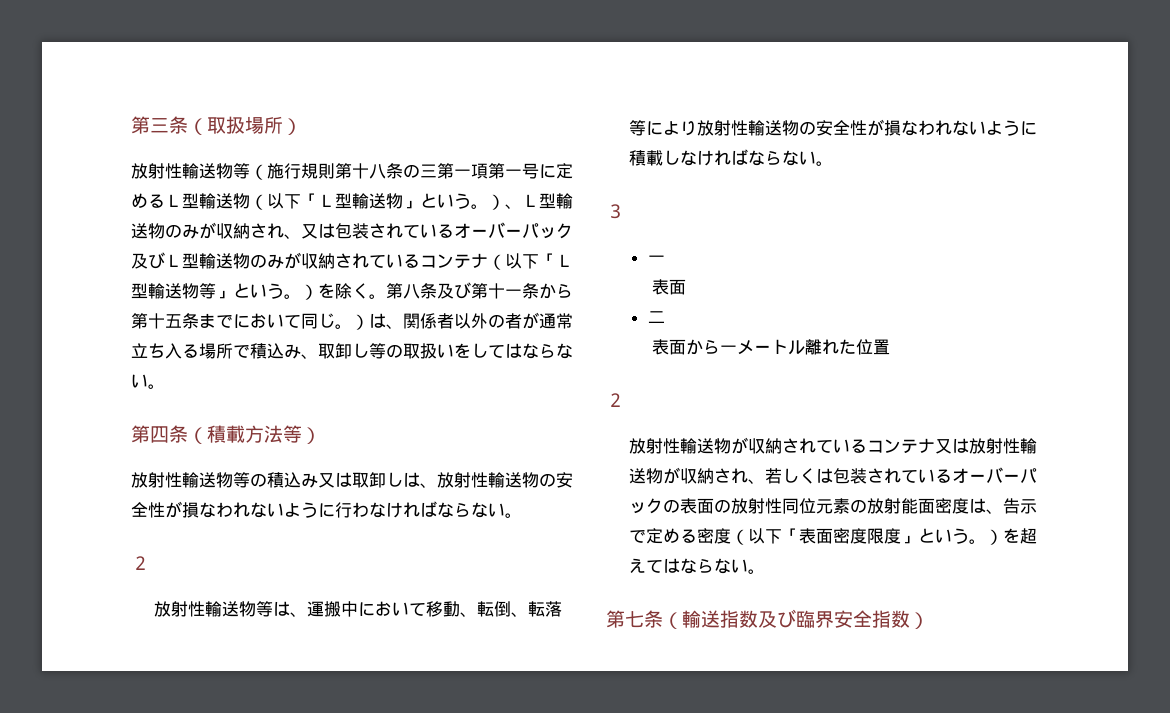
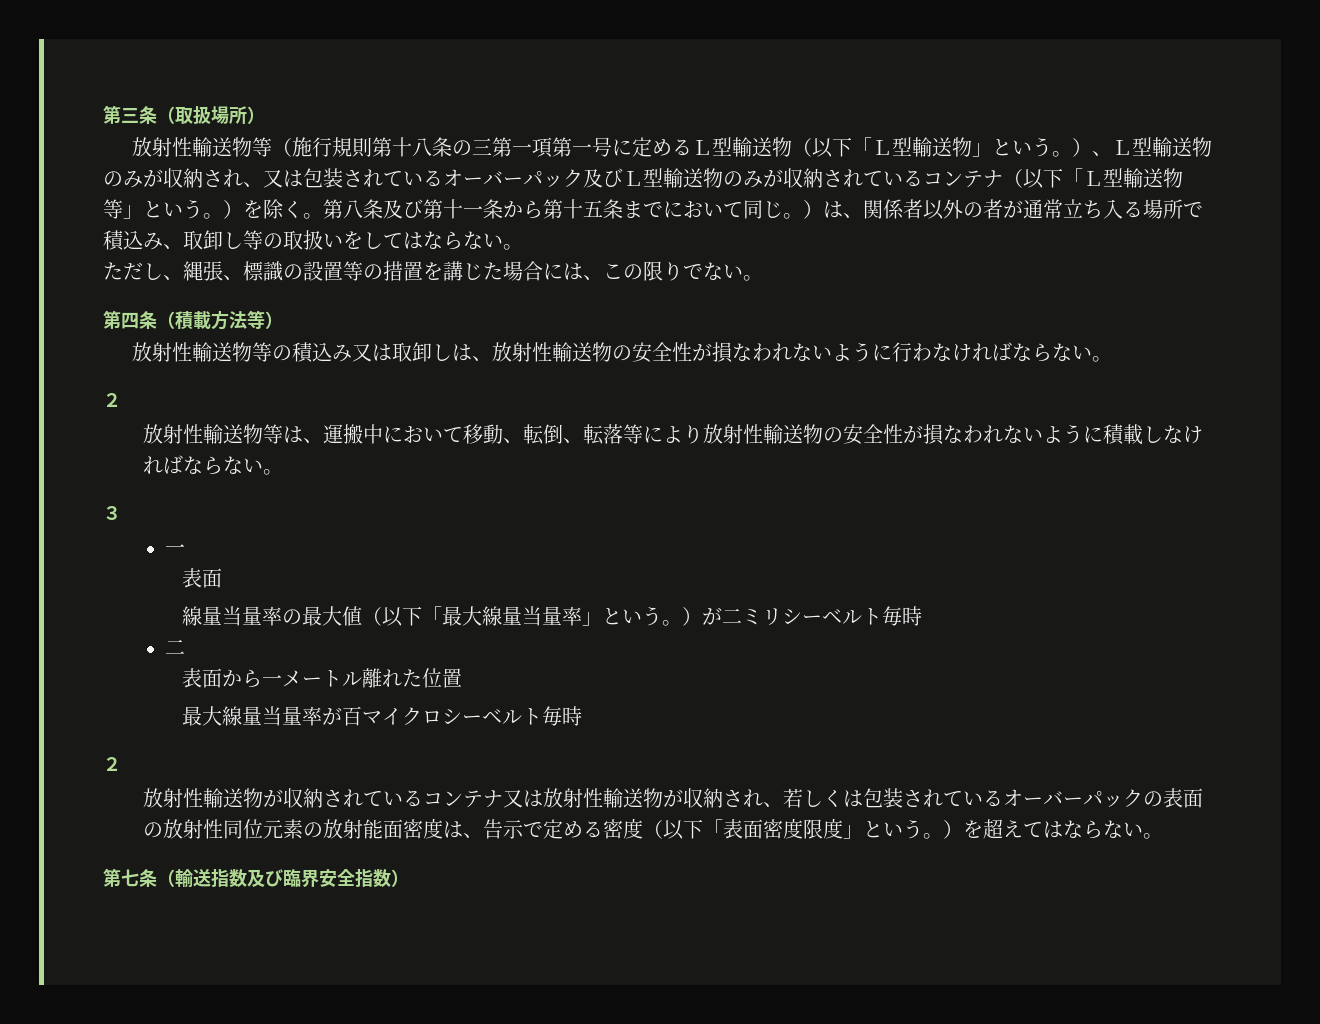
(165, 386) none -> [103,261,763,281] // ただし、縄張、標識の設置等の措置を講じた場合には、この限りでない。
(687, 287) none -> [182,606,923,627] // 線量当量率の最大値（以下「最大線量当量率」という。）が二ミリシーベルト毎時
(891, 347) none -> [182,706,583,726] // 最大線量当量率が百マイクロシーベルト毎時

